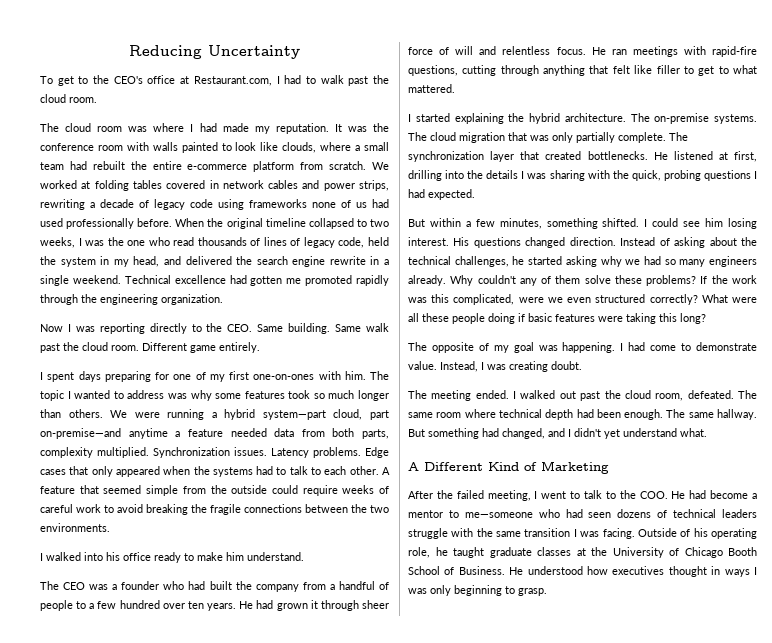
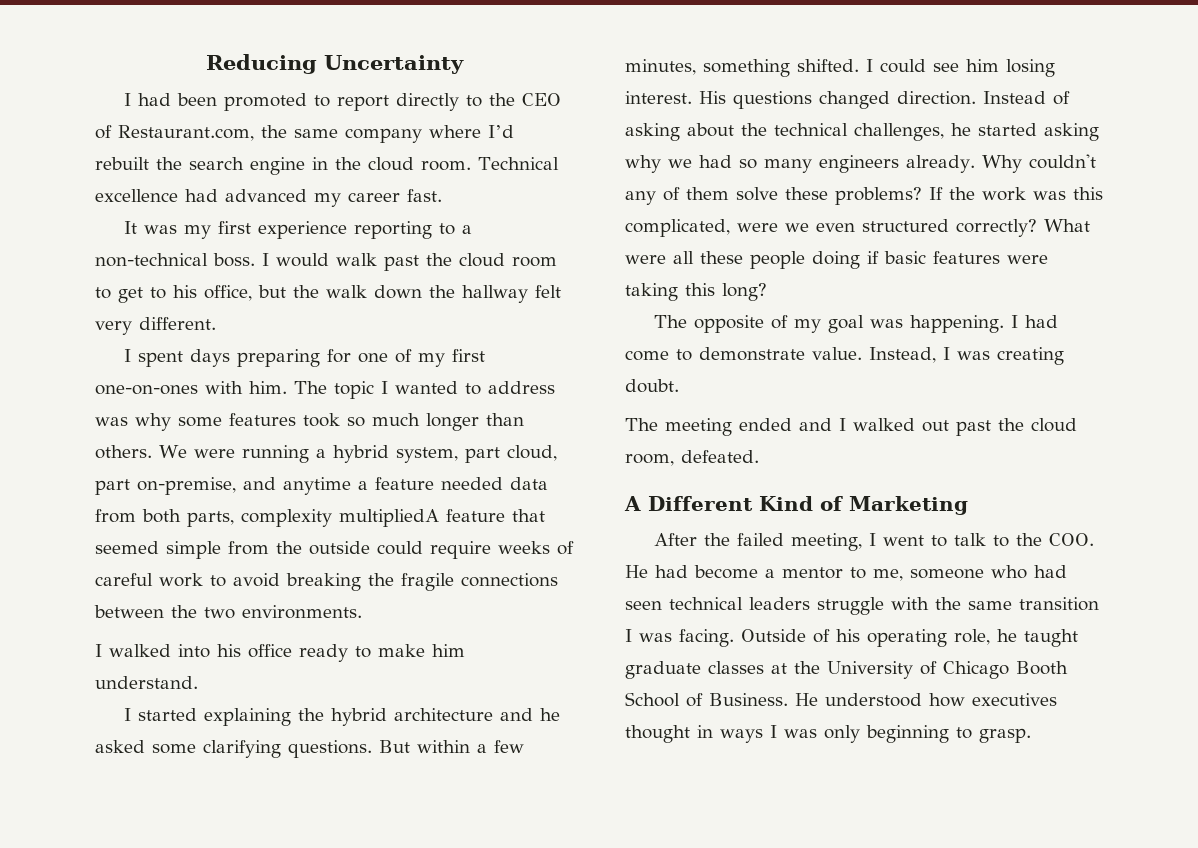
[40,75,389,86] [40,94,97,103] [40,123,389,134] [40,142,390,153] [40,161,390,172] [40,180,390,191] [40,199,389,210] [40,218,389,229] [40,237,390,248] [40,256,389,267] [40,275,389,286] [40,294,223,305] [40,323,389,334] [40,342,260,353] To get to the CEO's office at Restaurant.com, I had to walk past the cloud room. // The cloud room was where I had made my reputation. It was the conference room with walls painted to look like clouds, where a small team had rebuilt the entire e-commerce platform from scratch. We worked at folding tables covered in network cables and power strips, rewriting a decade of legacy code using frameworks none of us had used professionally before. When the original timeline collapsed to two weeks, I was the one who read thousands of lines of legacy code, held the system in my head, and delivered the search engine rewrite in a single weekend. Technical excellence had gotten me promoted rapidly through the engineering organization. // Now I was reporting directly to the CEO. Same building. Same walk past the cloud room. Different game entirely. -> [124,93,562,111] [95,125,514,143] [95,157,559,175] [95,189,442,207] [124,221,473,239] [95,253,557,271] [95,285,561,303] [95,317,216,335] I had been promoted to report directly to the CEO of Restaurant.com, the same company where I’d rebuilt the search engine in the cloud room. Technical excellence had advanced my career fast. // It was my first experience reporting to a non-technical boss. I would walk past the cloud room to get to his office, but the walk down the hallway felt very different.
[262,409,389,420] [40,428,121,439] system—part cloud, part on-premise—and -> [395,445,557,463] [95,477,276,495] system, part cloud, part on-premise, and
[97,447,389,458] [40,466,391,477] multiplied. Synchronization issues. Latency problems. Edge cases that only appeared when the systems had to talk to each other. A -> [339,509,439,527] multipliedA
[40,581,390,592] [40,600,389,611] [408,46,757,57] [408,65,758,76] [408,84,455,93] // The CEO was a founder who had built the company from a handful of people to a few hundred over ten years. He had grown it through sheer force of will and relentless focus. He ran meetings with rapid-fire questions, cutting through anything that felt like filler to get to what mattered. -> (198, 682) none
[564,113,757,124] [408,132,688,143] [408,151,757,162] [408,170,757,181] [408,189,475,200] architecture. The on-premise systems. The cloud migration that was only partially complete. The synchronization layer that created bottlenecks. He listened at first, drilling into the details I was sharing with the quick, probing questions I had expected. // -> [394,708,561,721] [95,740,372,758] architecture and he asked some clarifying questions.
[475,390,509,399] ended. -> [739,418,832,431] ended and
[738,390,757,399] [408,409,757,420] [408,428,707,439] The same room where technical depth had been enough. The same hallway. But something had changed, and I didn't yet understand what. -> (759, 456) none
[464,512,533,518] me—someone -> [873,569,984,581] me, someone
[617,509,668,518] dozens of -> (662, 605) none

